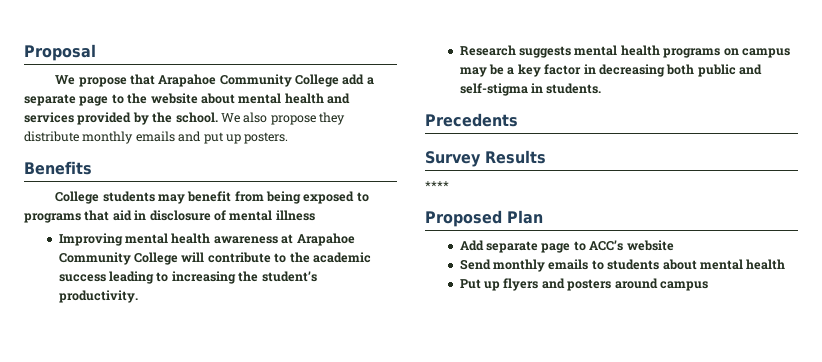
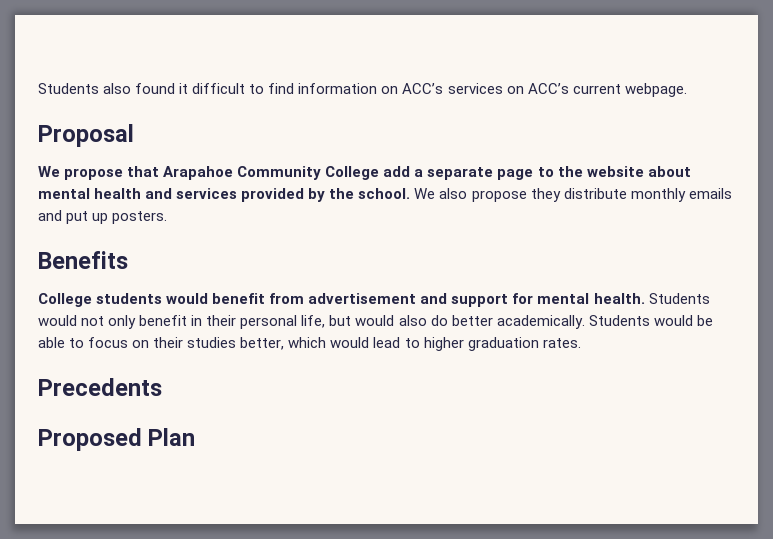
(24, 52) none -> [38,83,687,97] Students also found it difficult to find information on ACC’s services on ACC’s current webpage. //
[157,194,185,204] may -> [166,293,209,304] would
[266,191,369,204] [24,210,315,223] [58,233,355,246] [58,252,371,265] [58,271,317,284] [58,290,138,303] [459,45,790,58] [459,64,763,77] [459,83,602,96] [425,113,518,127] [425,150,546,167] [425,181,449,190] [425,210,543,227] [459,240,674,253] [459,259,786,272] [459,278,708,291] being exposed to programs that aid in disclosure of mental illness // Improving mental health awareness at Arapahoe Community College will contribute to the academic success leading to increasing the student’s productivity. // Research suggests mental health programs on campus may be a key factor in decreasing both public and self-stigma in students. // Precedents // Survey Results // **** // Proposed Plan // Add separate page to ACC’s website // Send monthly emails to students about mental health // Put up flyers and posters around campus -> [308,293,710,307] [38,315,713,329] [38,337,581,351] [38,378,162,396] [38,428,196,451] advertisement and support for mental health. Students would not only benefit in their personal life, but would also do better academically. Students would be able to focus on their studies better, which would lead to higher graduation rates. // Precedents // Proposed Plan

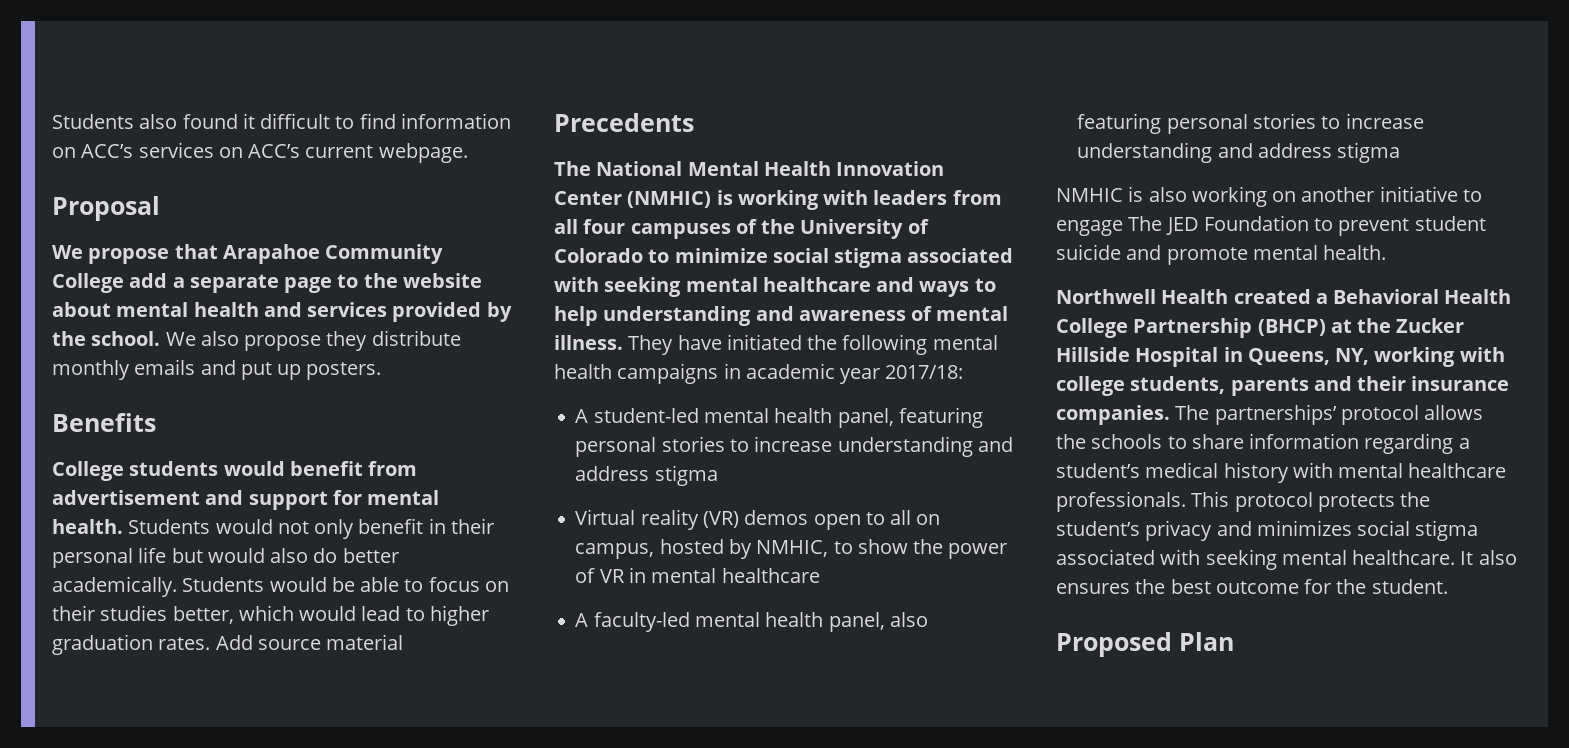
[301,315,326,328] life, -> [138,547,167,563] life
[38,378,162,396] // Precedents -> [215,634,404,650] [554,113,694,132] [554,161,945,176] [554,190,1002,210] [554,219,929,239] [554,248,1014,268] [554,277,996,297] [554,306,1009,326] [554,334,998,355] [554,363,964,384] [575,407,983,428] [575,436,1013,457] [575,465,718,486] [575,509,941,530] [575,539,1008,559] [575,567,820,583] [575,612,928,632] [1077,113,1424,134] [1077,142,1401,163] [1056,186,1482,207] [1056,215,1486,236] [1056,244,1387,265] [1056,289,1512,304] [1056,318,1465,338] [1056,347,1505,367] [1056,376,1510,396] [1056,404,1484,425] [1056,433,1470,454] [1056,462,1507,483] [1056,491,1431,512] [1056,520,1479,541] [1056,549,1517,570] [1056,579,1448,594] Add source material // Precedents // The National Mental Health Innovation Center (NMHIC) is working with leaders from all four campuses of the University of Colorado to minimize social stigma associated with seeking mental healthcare and ways to help understanding and awareness of mental illness. They have initiated the following mental health campaigns in academic year 2017/18: // A student-led mental health panel, featuring personal stories to increase understanding and address stigma // Virtual reality (VR) demos open to all on campus, hosted by NMHIC, to show the power of VR in mental healthcare // A faculty-led mental health panel, also featuring personal stories to increase understanding and address stigma // NMHIC is also working on another initiative to engage The JED Foundation to prevent student suicide and promote mental health. // Northwell Health created a Behavioral Health College Partnership (BHCP) at the Zucker Hillside Hospital in Queens, NY, working with college students, parents and their insurance companies. The partnerships’ protocol allows the schools to share information regarding a student’s medical history with mental healthcare professionals. This protocol protects the student’s privacy and minimizes social stigma associated with seeking mental healthcare. It also ensures the best outcome for the student.

